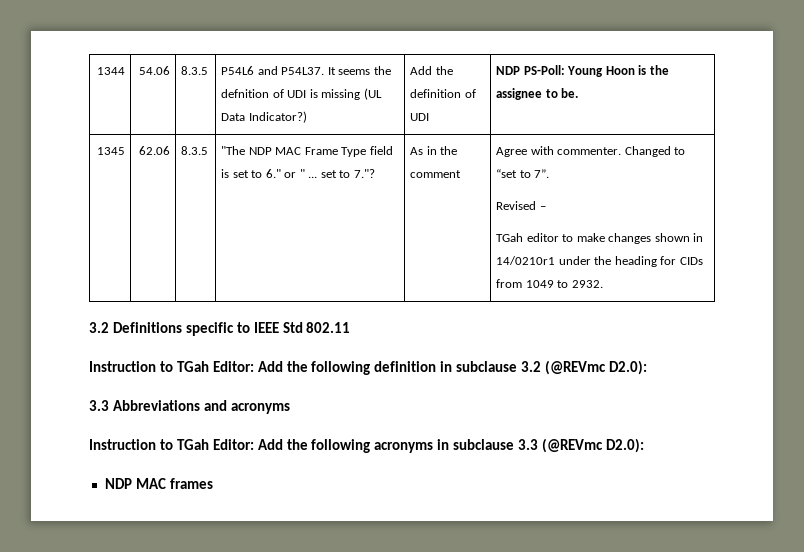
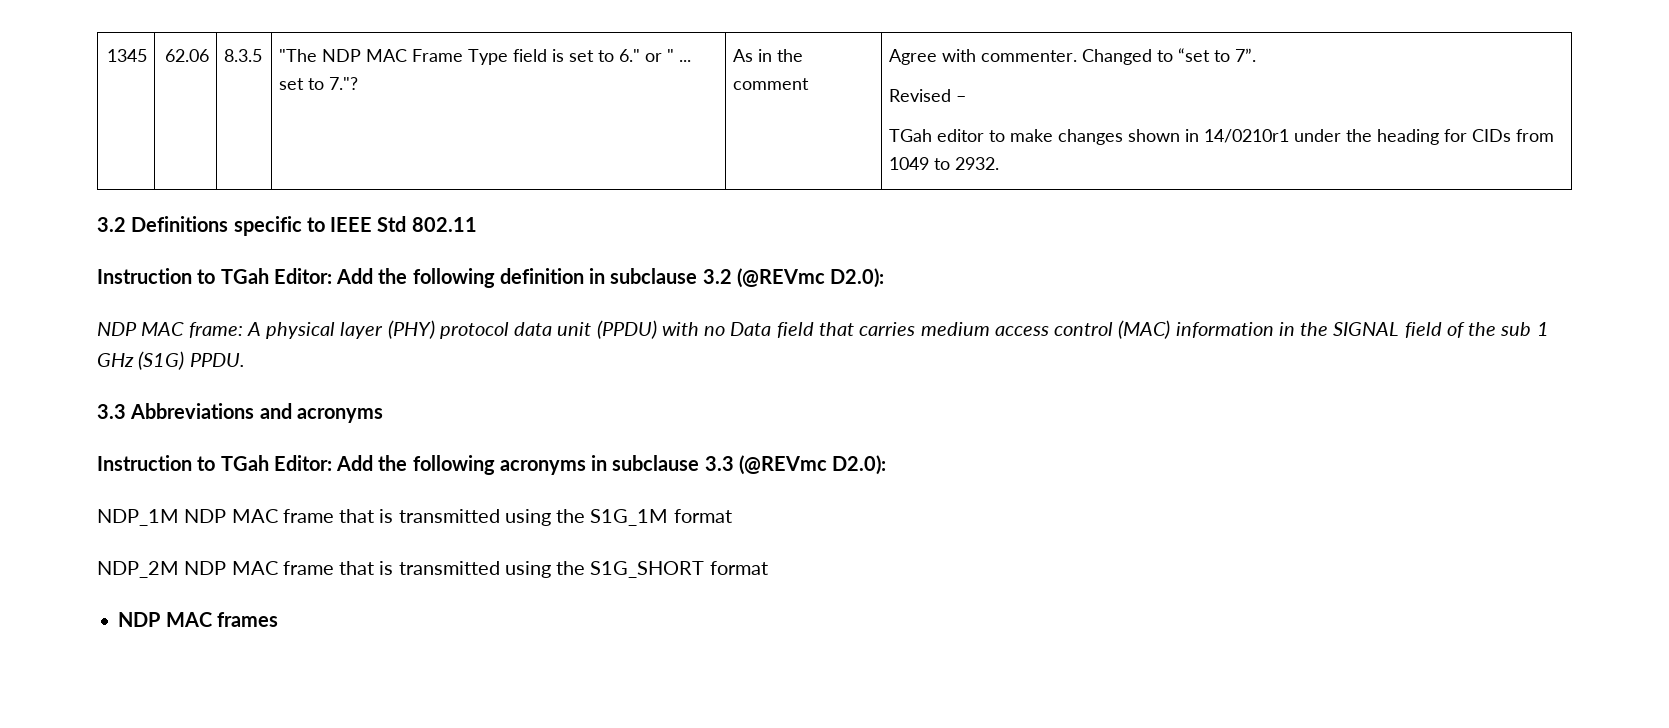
[96,67,125,75] [138,66,170,75] [181,66,209,75] [221,66,391,75] [221,88,382,100] [221,111,307,123] [410,66,453,75] [410,89,476,98] [410,113,430,121] [496,65,669,77] [496,88,579,100] 1344 | 54.06 | 8.3.5 | P54L6 and P54L37. It seems the defnition of UDI is missing (UL Data Indicator?) | Add the definition of UDI | NDP PS-Poll: Young Hoon is the assignee to be. // -> (106, 55) none
(647, 367) none -> [97,320,1549,339] [97,351,245,370] // NDP MAC frame: A physical layer (PHY) protocol data unit (PPDU) with no Data field that carries medium access control (MAC) information in the SIGNAL field of the sub 1 GHz (S1G) PPDU.
(644, 445) none -> [97,509,732,526] [97,561,768,578] // NDP_1M NDP MAC frame that is transmitted using the S1G_1M format // NDP_2M NDP MAC frame that is transmitted using the S1G_SHORT format

